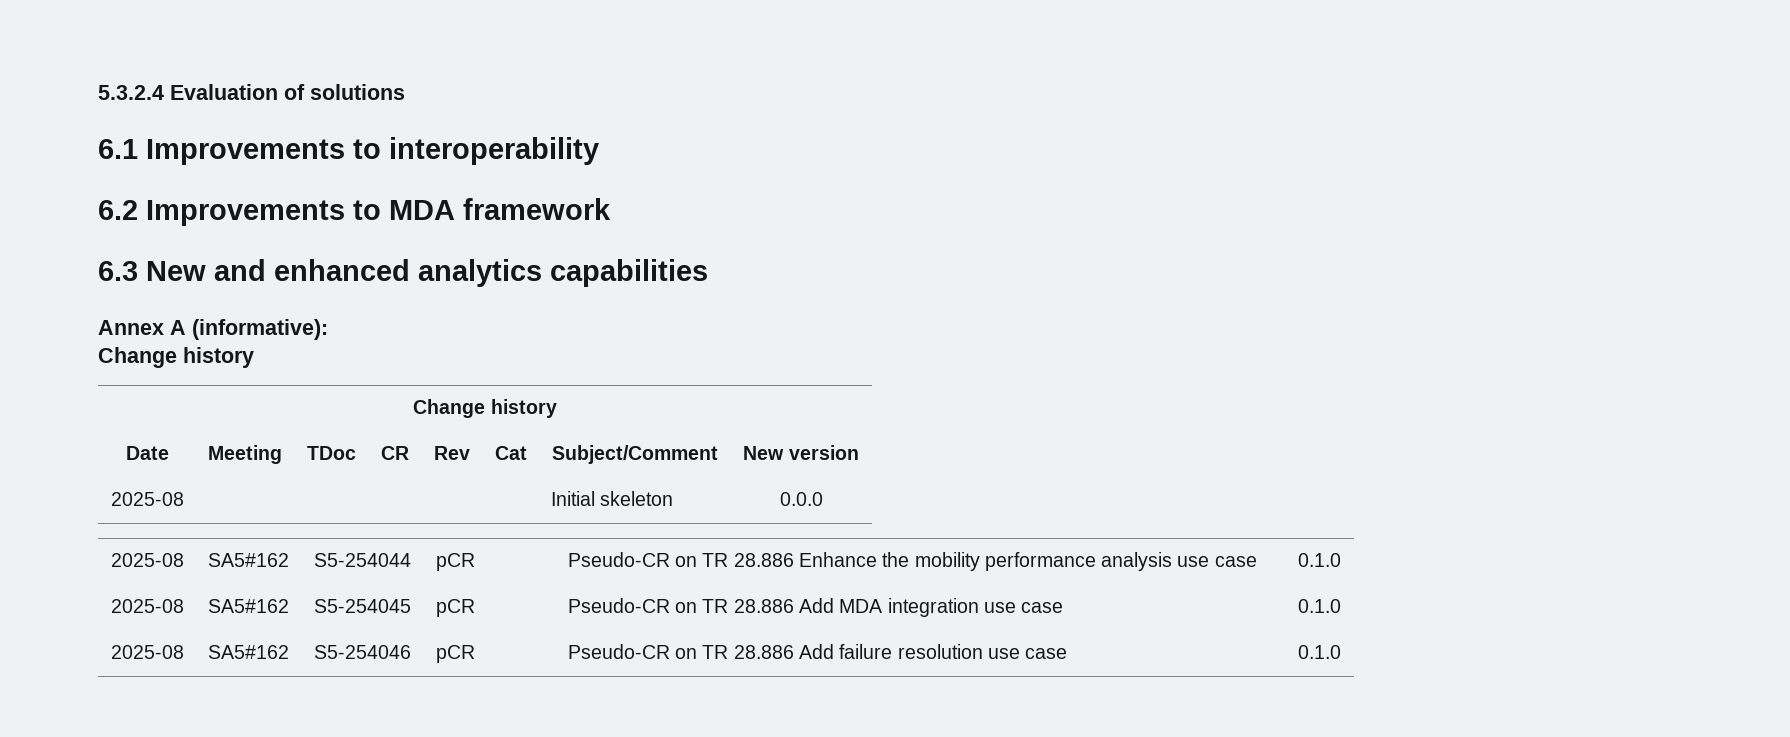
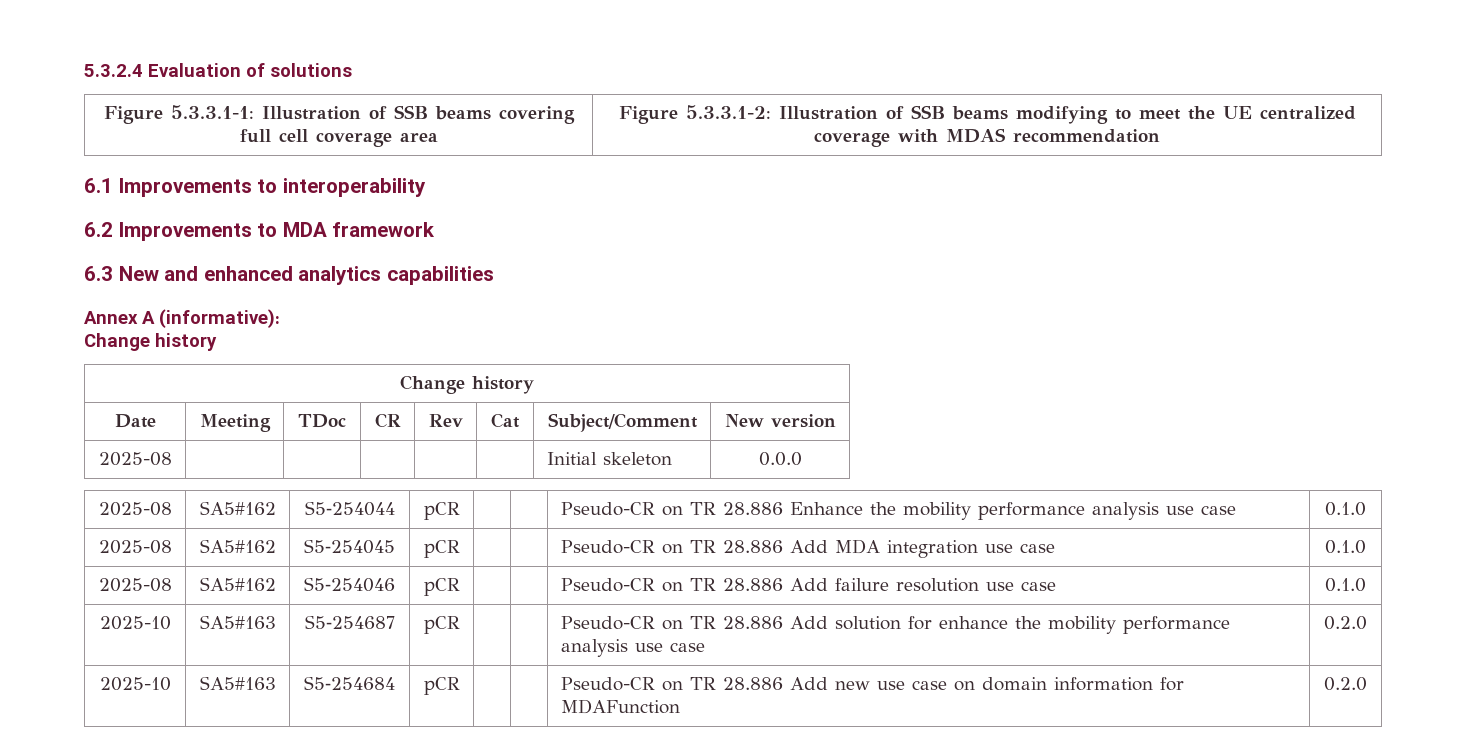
(405, 92) none -> [103,105,575,124] [239,129,438,147] [618,105,1356,124] [814,128,1160,147] // Figure 5.3.3.1-1: Illustration of SSB beams covering full cell coverage area | Figure 5.3.3.1-2: Illustration of SSB beams modifying to meet the UE centralized coverage with MDAS recommendation
(1341, 652) none -> [99,616,171,630] [199,615,276,629] [304,615,395,629] [423,616,460,634] [560,616,1230,634] [560,639,705,657] [1324,616,1367,630] [99,677,171,691] [199,676,276,690] [304,676,395,690] [423,677,460,695] [560,677,1184,691] [560,699,680,714] [1324,677,1367,691] // 2025-10 | SA5#163 | S5‑254687 | pCR | | | Pseudo-CR on TR 28.886 Add solution for enhance the mobility performance analysis use case | 0.2.0 // 2025-10 | SA5#163 | S5‑254684 | pCR | | | Pseudo-CR on TR 28.886 Add new use case on domain information for MDAFunction | 0.2.0

